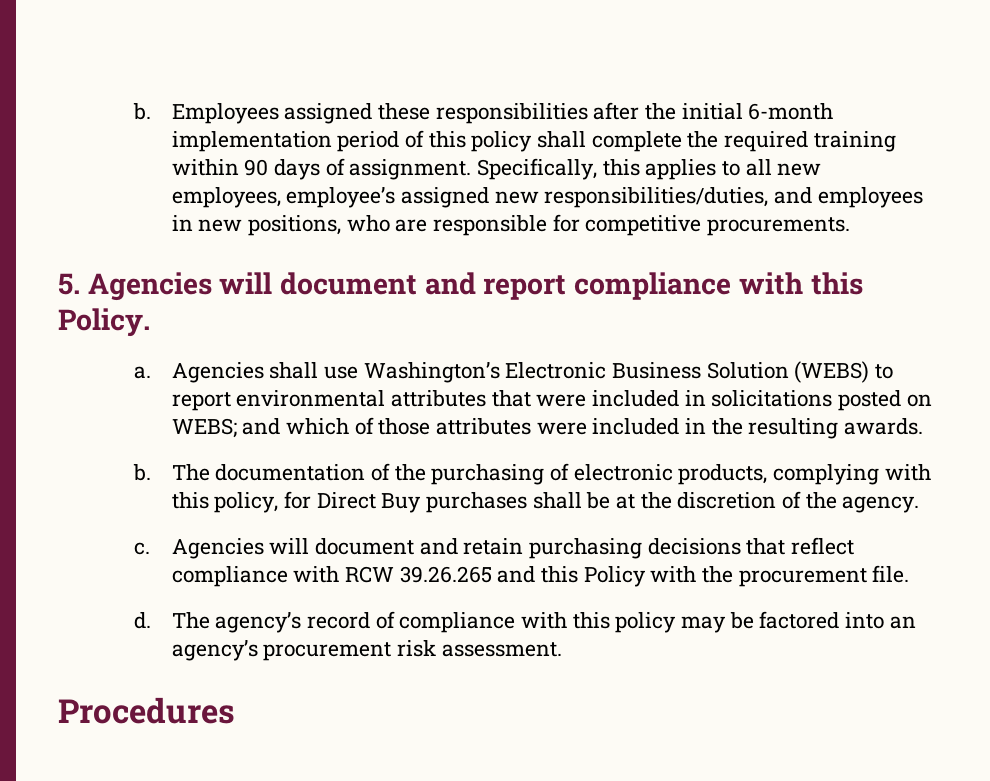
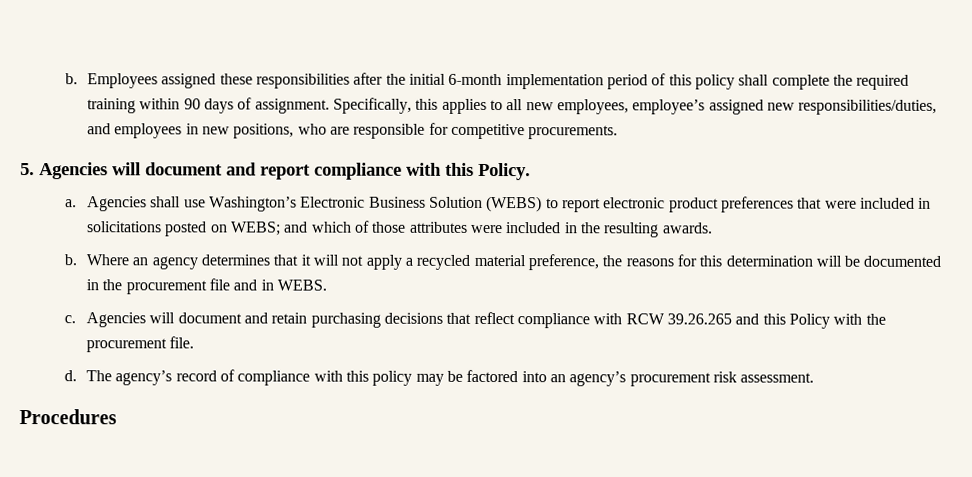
[236,390,487,407] environmental attributes -> [603,196,794,213] electronic product preferences
[171,463,931,485] [171,491,920,513] The documentation of the purchasing of electronic products, complying with this policy, for Direct Buy purchases shall be at the discretion of the agency. -> [86,254,942,271] [86,278,327,295] Where an agency determines that it will not apply a recycled material preference, the reasons for this determination will be documented in the procurement file and in WEBS.

